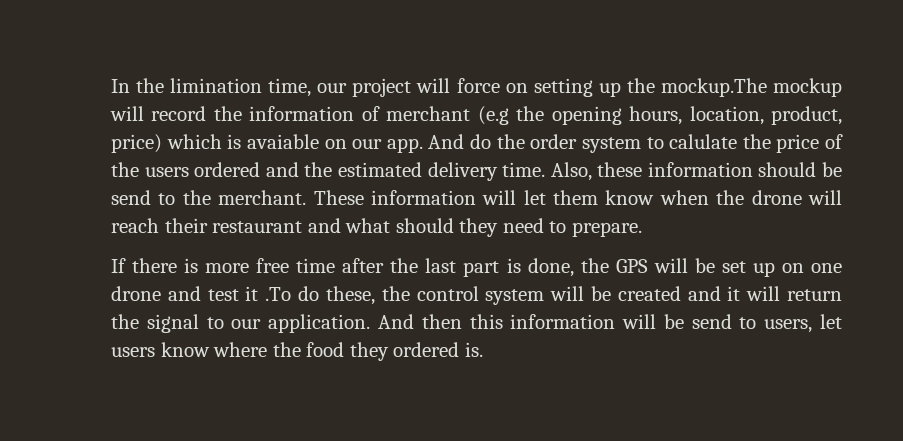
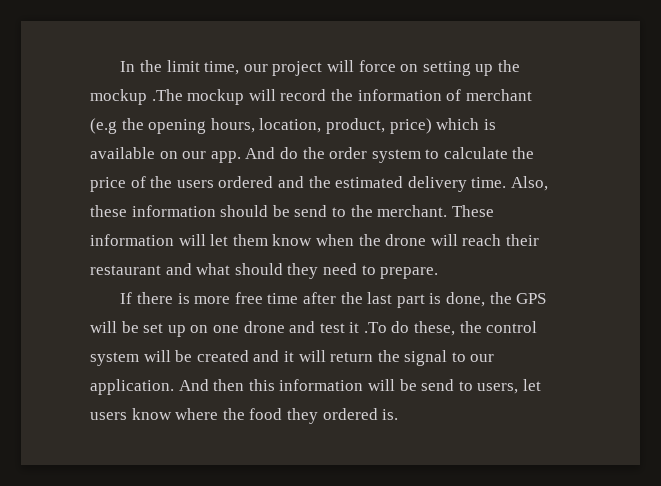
[170,78,263,93] limination -> [166,60,200,72] limit
[660,78,767,97] mockup.The -> [90,89,183,105] mockup .The
[246,134,319,149] avaiable -> [90,147,155,159] available
[669,134,738,149] calulate -> [443,147,508,159] calculate

